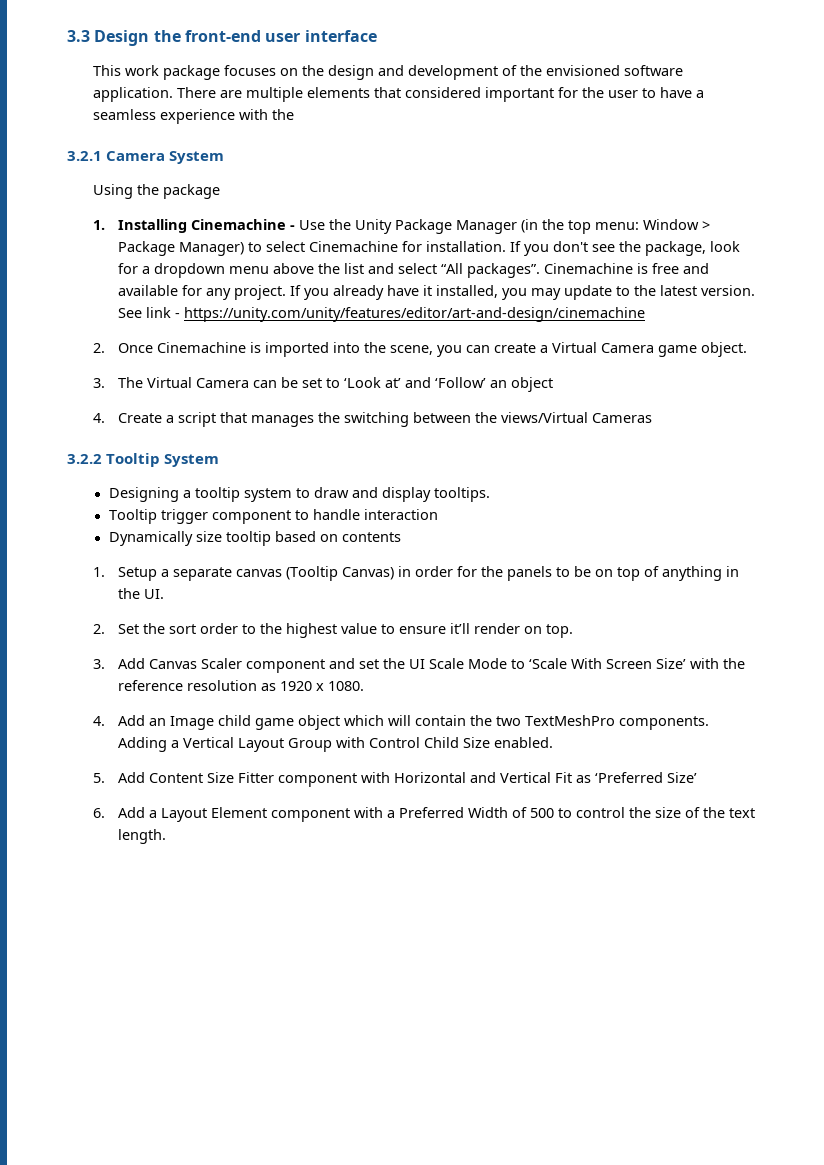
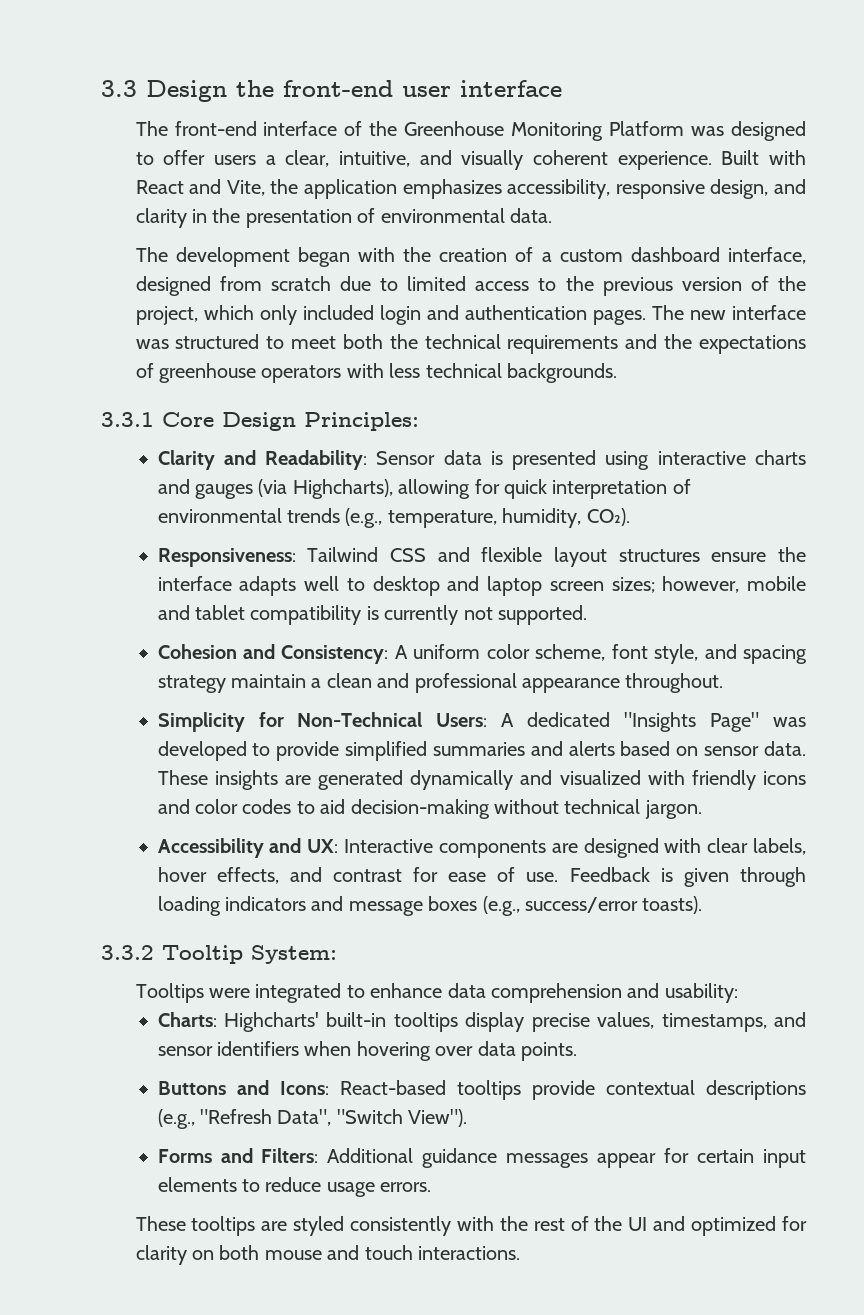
[92,65,683,80] [92,87,704,102] [92,109,294,124] [67,151,225,164] [92,184,220,199] [92,219,711,234] [118,241,741,256] [118,263,710,278] [118,285,756,300] [118,307,646,322] [92,342,748,357] [92,377,554,392] [92,412,653,427] [67,453,220,467] [108,487,490,502] [108,509,438,524] [108,531,401,546] [92,566,740,581] [118,588,165,599] [92,623,574,638] [92,658,746,673] [118,680,365,691] [92,715,710,730] [118,737,554,752] [92,772,698,787] [92,807,756,822] [118,829,167,844] This work package focuses on the design and development of the envisioned software application. There are multiple elements that considered important for the user to have a seamless experience with the // 3.2.1 Camera System // Using the package // 1. Installing Cinemachine - Use the Unity Package Manager (in the top menu: Window > Package Manager) to select Cinemachine for installation. If you don't see the package, look for a dropdown menu above the list and select “All packages”. Cinemachine is free and available for any project. If you already have it installed, you may update to the latest version. See link - https://unity.com/unity/features/editor/art-and-design/cinemachine // 2. Once Cinemachine is imported into the scene, you can create a Virtual Camera game object. // 3. The Virtual Camera can be set to ‘Look at’ and ‘Follow’ an object // 4. Create a script that manages the switching between the views/Virtual Cameras // 3.2.2 Tooltip System // Designing a tooltip system to draw and display tooltips. // Tooltip trigger component to handle interaction // Dynamically size tooltip based on contents // 1. Setup a separate canvas (Tooltip Canvas) in order for the panels to be on top of anything in the UI. // 2. Set the sort order to the highest value to ensure it’ll render on top. // 3. Add Canvas Scaler component and set the UI Scale Mode to ‘Scale With Screen Size’ with the reference resolution as 1920 x 1080. // 4. Add an Image child game object which will contain the two TextMeshPro components. Adding a Vertical Layout Group with Control Child Size enabled. // 5. Add Content Size Fitter component with Horizontal and Vertical Fit as ‘Preferred Size’ // 6. Add a Layout Element component with a Preferred Width of 500 to control the size of the text length. -> [135,121,806,141] [135,150,806,170] [135,179,806,199] [135,208,552,228] [135,247,807,267] [135,276,807,296] [135,305,806,325] [135,334,807,354] [135,363,617,383] [101,412,419,431] [157,450,806,470] [157,479,691,499] [157,508,630,528] [157,547,806,567] [157,576,806,596] [157,605,587,625] [157,644,807,664] [157,673,724,693] [157,712,806,732] [157,741,807,761] [157,770,806,790] [157,799,702,819] [157,838,806,858] [157,867,807,887] [157,896,703,916] [101,945,337,964] [135,983,738,1003] [157,1012,806,1032] [157,1041,577,1061] [157,1080,806,1100] [157,1109,468,1129] [157,1148,807,1168] [157,1177,432,1197] [135,1216,808,1236] [135,1245,520,1265] The front-end interface of the Greenhouse Monitoring Platform was designed to offer users a clear, intuitive, and visually coherent experience. Built with React and Vite, the application emphasizes accessibility, responsive design, and clarity in the presentation of environmental data. // The development began with the creation of a custom dashboard interface, designed from scratch due to limited access to the previous version of the project, which only included login and authentication pages. The new interface was structured to meet both the technical requirements and the expectations of greenhouse operators with less technical backgrounds. // 3.3.1 Core Design Principles: // Clarity and Readability: Sensor data is presented using interactive charts and gauges (via Highcharts), allowing for quick interpretation of environmental trends (e.g., temperature, humidity, CO₂). // Responsiveness: Tailwind CSS and flexible layout structures ensure the interface adapts well to desktop and laptop screen sizes; however, mobile and tablet compatibility is currently not supported. // Cohesion and Consistency: A uniform color scheme, font style, and spacing strategy maintain a clean and professional appearance throughout. // Simplicity for Non-Technical Users: A dedicated "Insights Page" was developed to provide simplified summaries and alerts based on sensor data. These insights are generated dynamically and visualized with friendly icons and color codes to aid decision-making without technical jargon. // Accessibility and UX: Interactive components are designed with clear labels, hover effects, and contrast for ease of use. Feedback is given through loading indicators and message boxes (e.g., success/error toasts). // 3.3.2 Tooltip System: // Tooltips were integrated to enhance data comprehension and usability: // Charts: Highcharts' built-in tooltips display precise values, timestamps, and sensor identifiers when hovering over data points. // Buttons and Icons: React-based tooltips provide contextual descriptions (e.g., "Refresh Data", "Switch View"). // Forms and Filters: Additional guidance messages appear for certain input elements to reduce usage errors. // These tooltips are styled consistently with the rest of the UI and optimized for clarity on both mouse and touch interactions.

